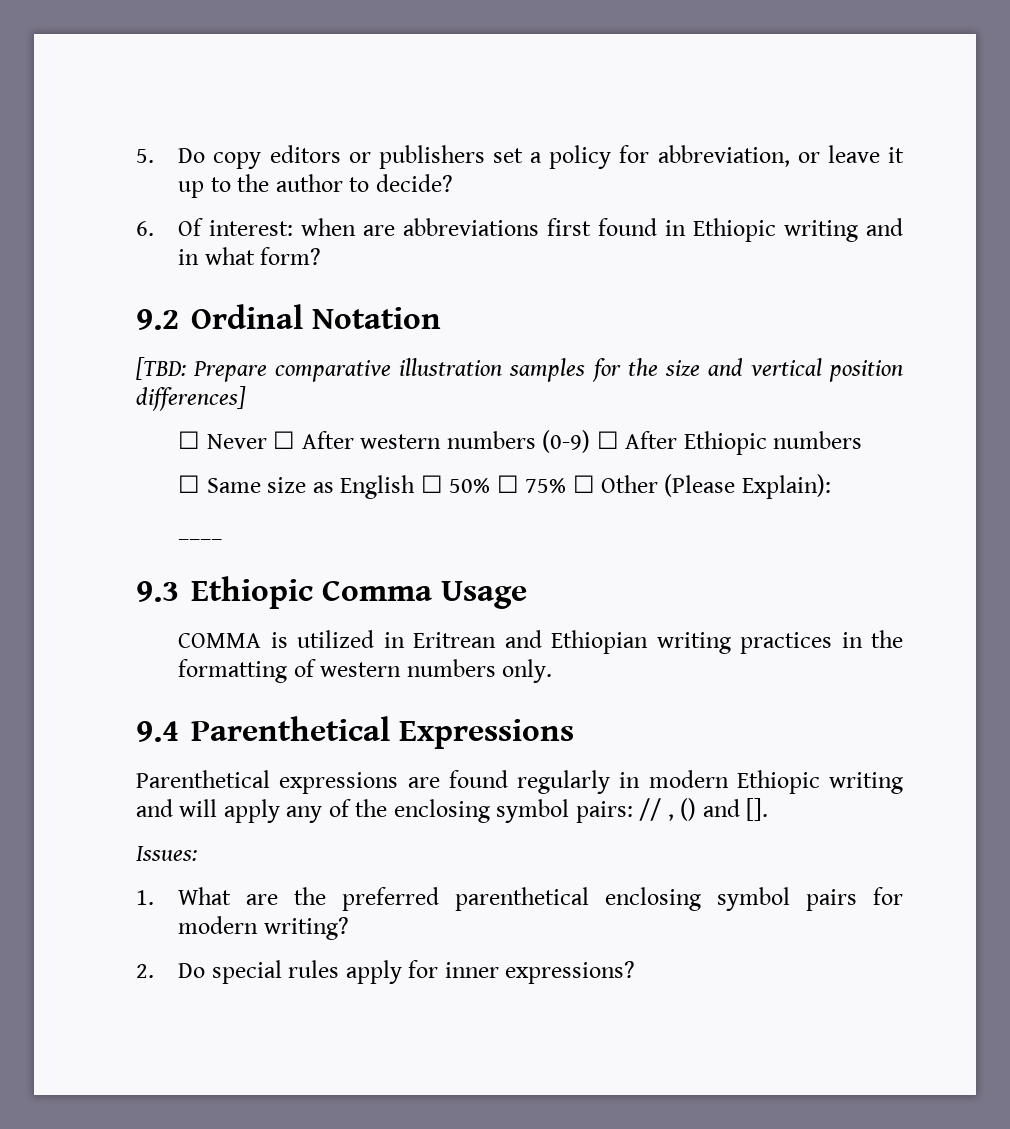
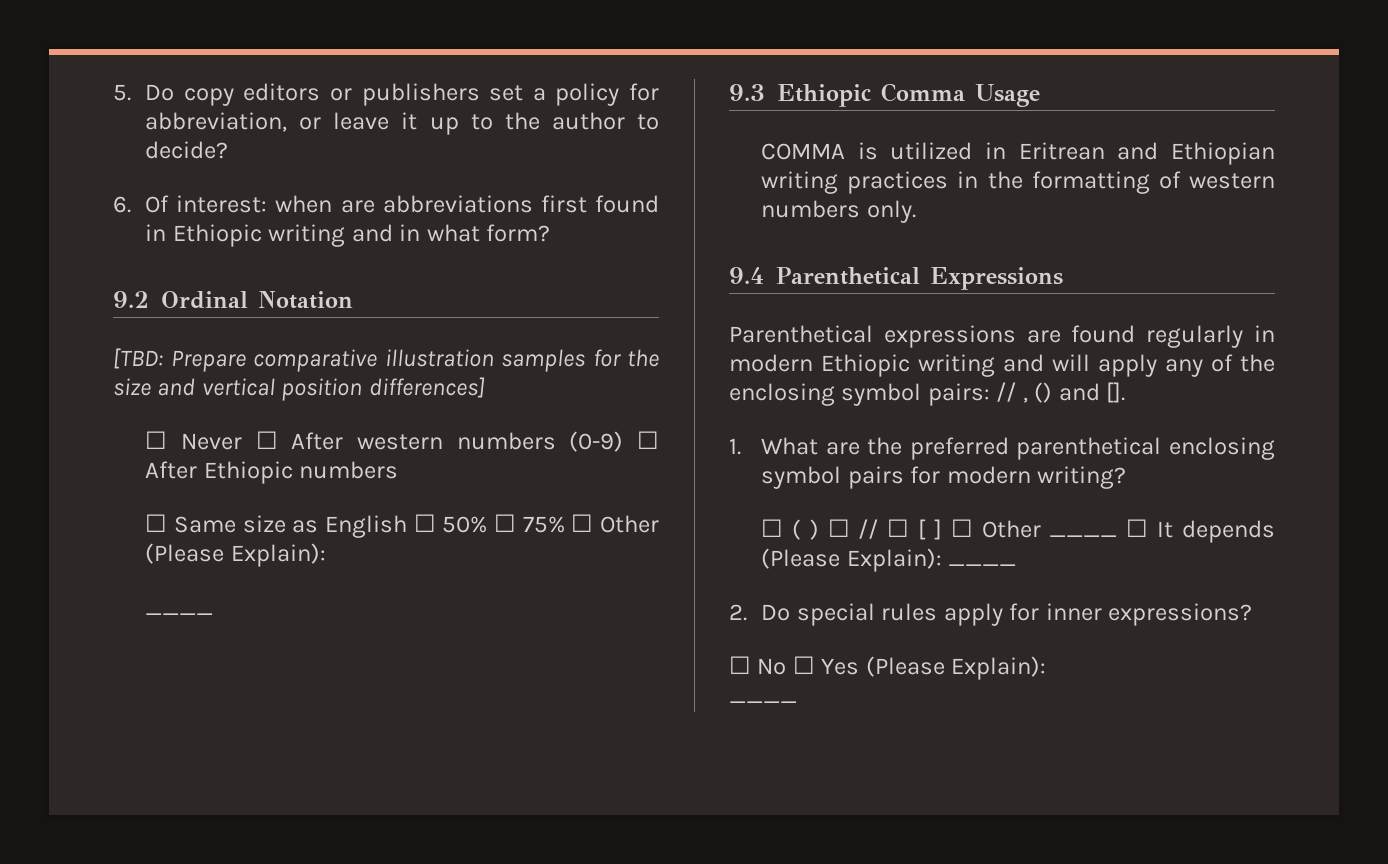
[136,846,197,861] // Issues: -> (1126, 392) none
(349, 928) none -> [761,519,1275,543] [761,548,1017,572] // ☐ ( ) ☐ // ☐ [ ] ☐ Other ____ ☐ It depends (Please Explain): ____
(636, 972) none -> [729,656,1047,680] [729,701,797,703] // ☐ No ☐ Yes (Please Explain): // ____

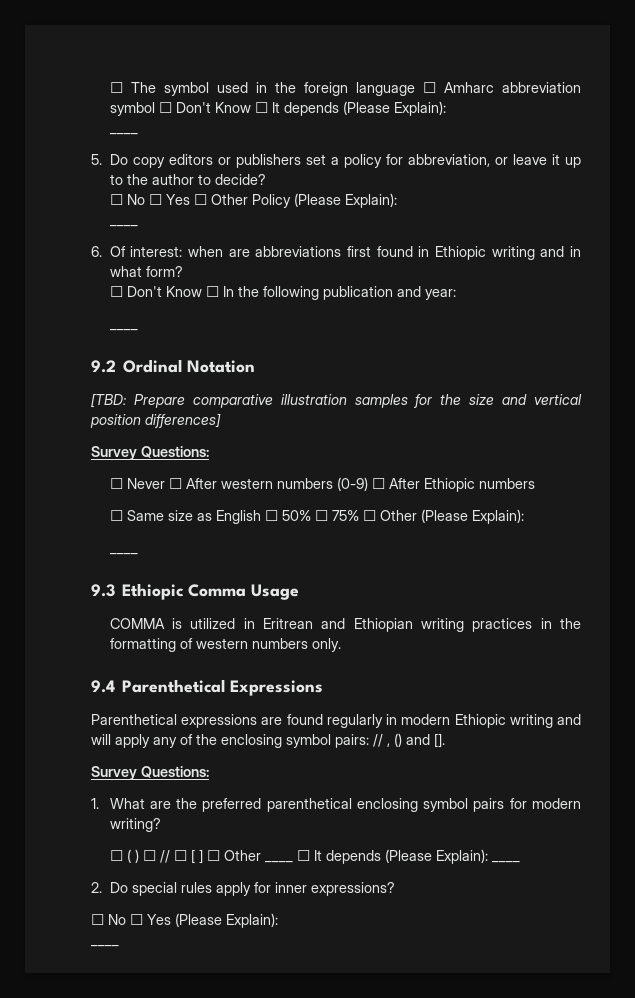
(113, 92) none -> [109,82,581,96] [109,101,446,116] [109,133,138,135] ☐ The symbol used in the foreign language ☐ Amharc abbreviation symbol ☐ Don't Know ☐ It depends (Please Explain): // ____ //
(229, 150) none -> [109,193,397,208] [109,225,138,227] // ☐ No ☐ Yes ☐ Other Policy (Please Explain): // ____
(551, 233) none -> [109,286,456,300] [109,329,138,331] // ☐ Don't Know ☐ In the following publication and year: // ____
(485, 387) none -> [91,446,209,460] // Survey Questions:
(1126, 392) none -> [91,766,209,780] // Survey Questions:

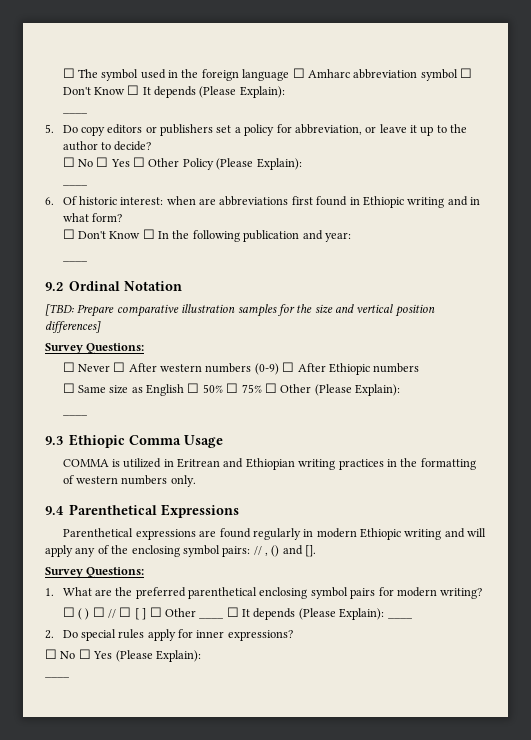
(126, 251) none -> [78,196,117,205] historic

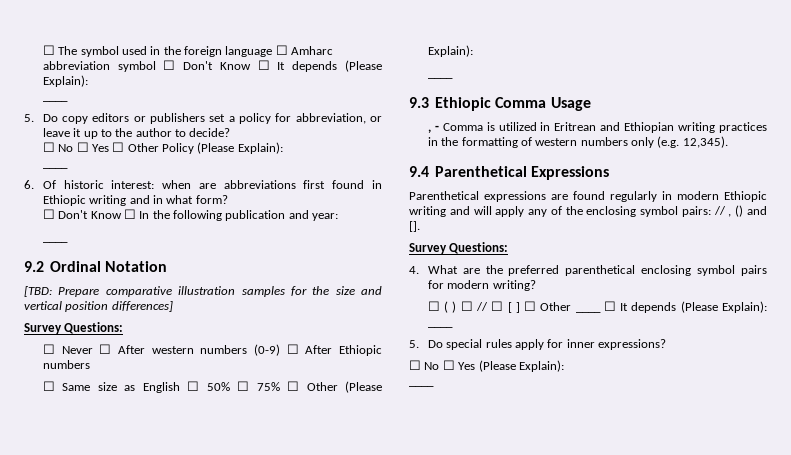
[62,459,109,467] COMMA -> [427,123,483,133] , - Comma
[170,475,196,487] only. -> [631,136,728,148] only (e.g. 12,345).
[45,588,54,596] 1. -> [409,266,419,274] 4.
[45,630,54,639] 2. -> [409,340,419,348] 5.

